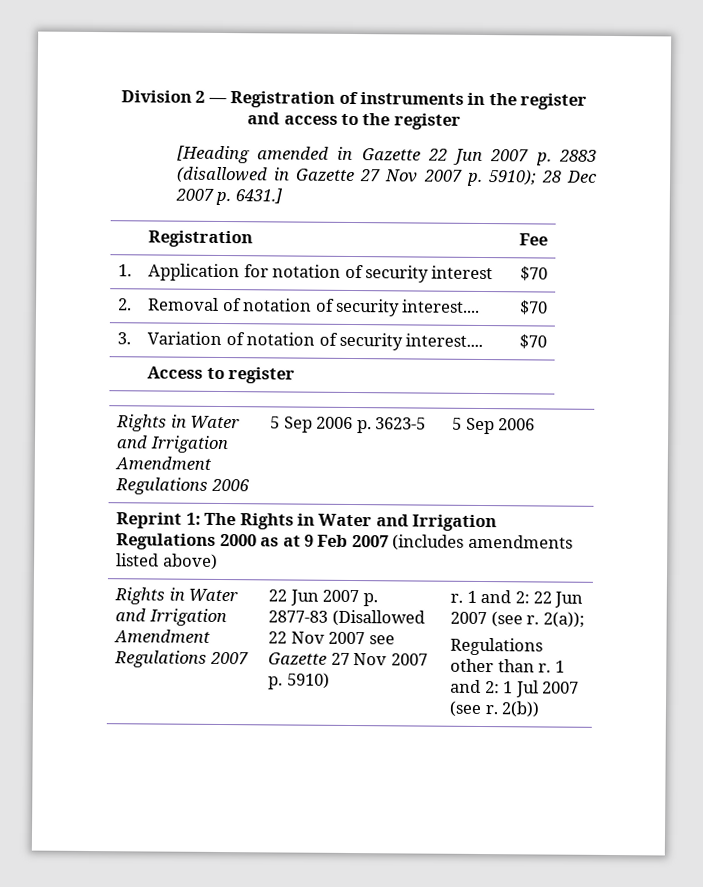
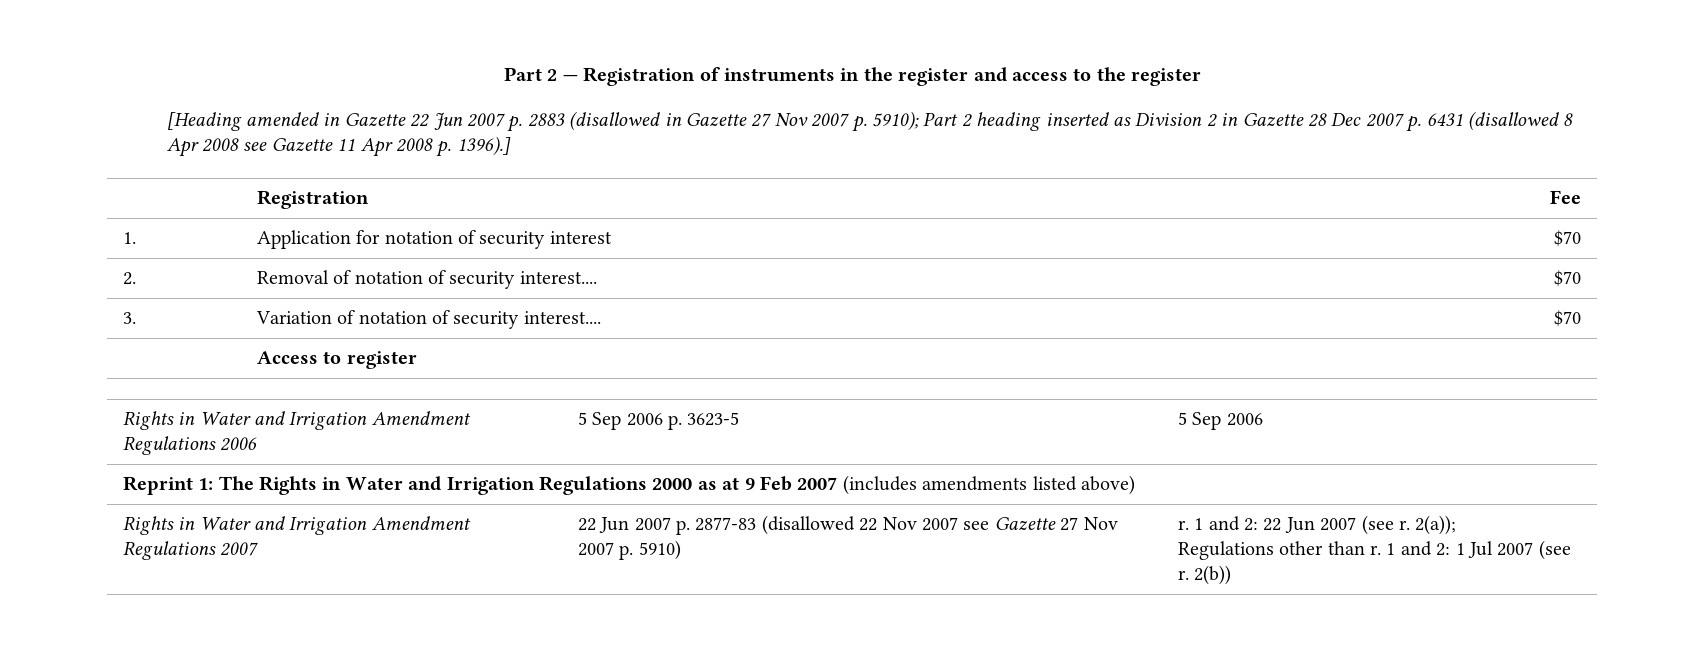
[120,90,192,103] Division -> [503,67,542,81] Part
[541,170,598,183] [174,188,282,206] 28 Dec 2007 p. 6431.] -> [923,111,1574,132] [166,136,511,157] Part 2 heading inserted as Division 2 in Gazette 28 Dec 2007 p. 6431 (disallowed 8 Apr 2008 see Gazette 11 Apr 2008 p. 1396).]
[331,609,425,627] (Disallowed -> [761,515,855,535] (disallowed

